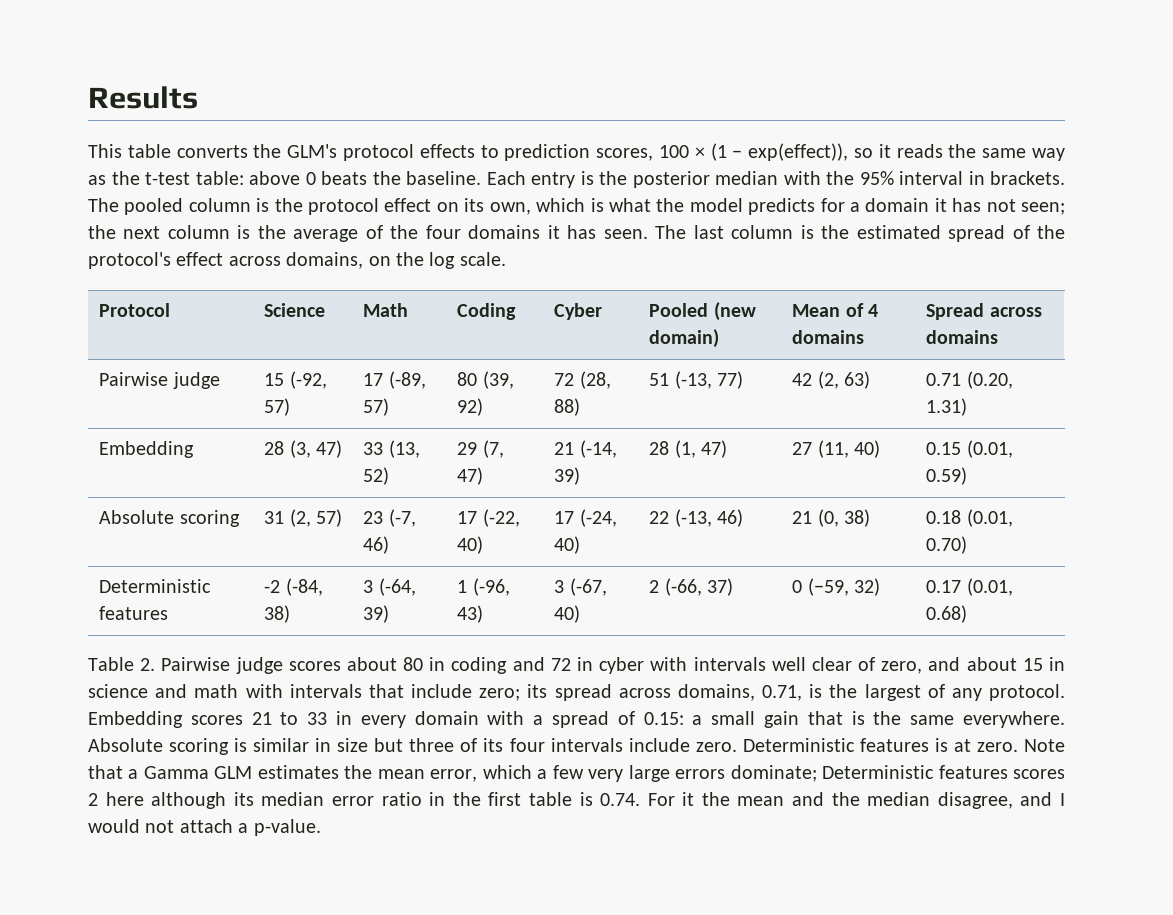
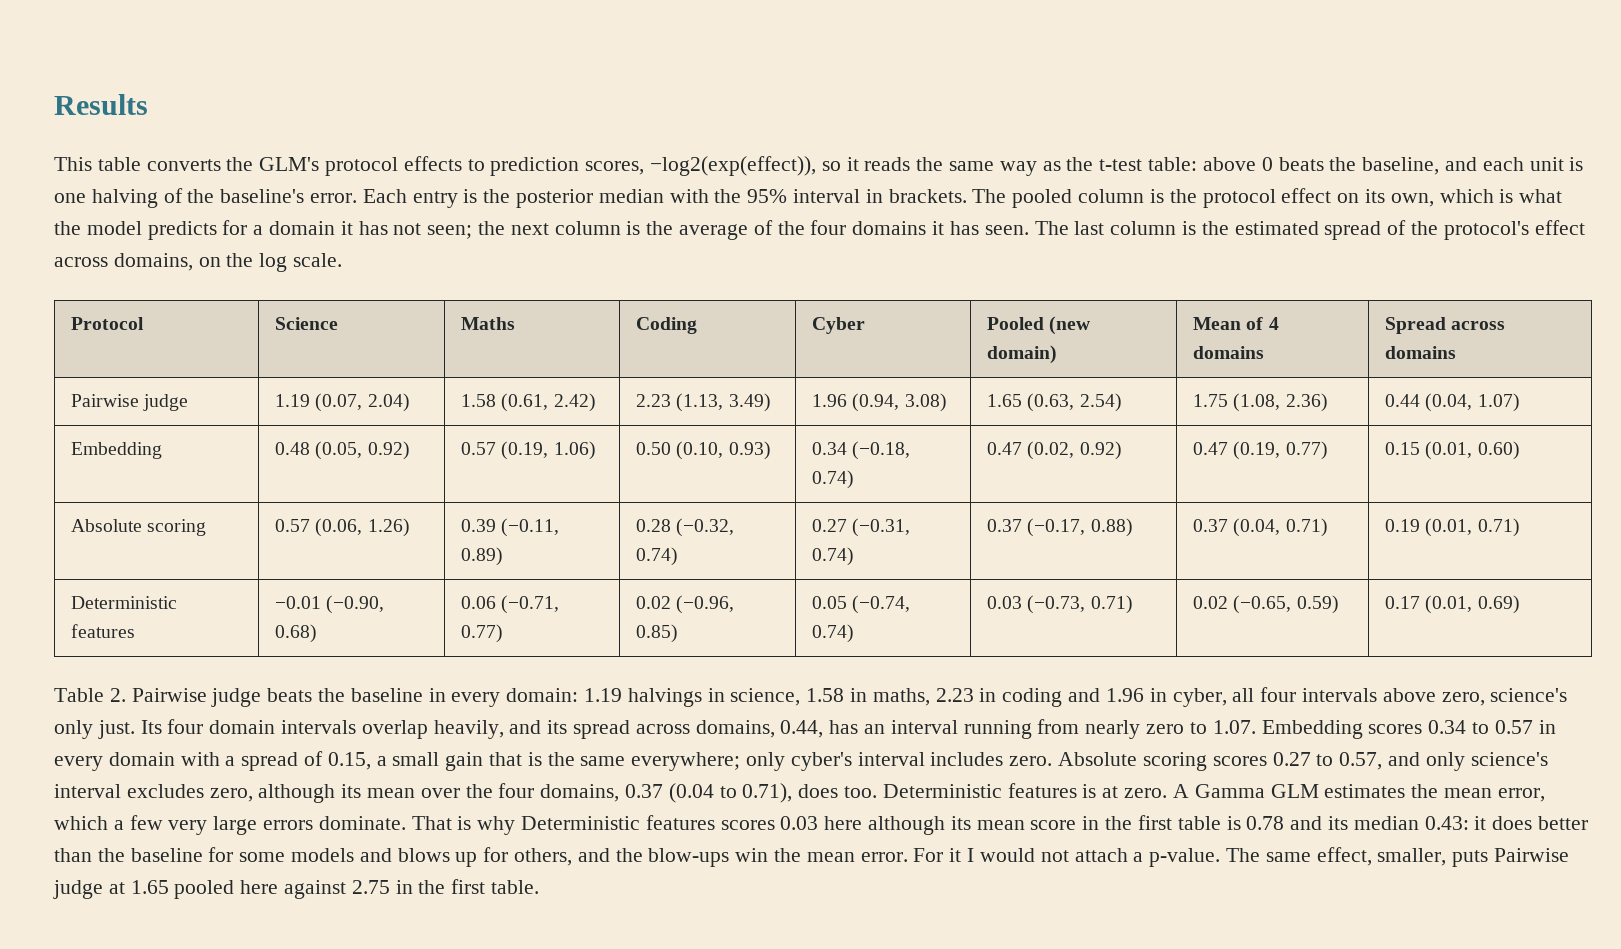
[659,143,849,161] 100 × (1 − exp(effect)), -> [650,156,817,176] −log2(exp(effect)),
[406,171,481,185] baseline. -> [1362,157,1584,175] [54,188,358,208] baseline, and each unit is one halving of the baseline's error.
[363,303,409,317] Math -> [461,317,516,330] Maths
[264,371,327,389] [264,398,291,416] [363,371,426,389] [363,398,390,416] [457,371,514,389] [457,398,484,416] [554,371,611,389] [554,398,581,416] [649,371,743,389] [792,371,870,389] [926,371,1013,389] [926,398,968,416] [99,441,195,458] [264,440,342,458] [363,440,420,458] [363,467,390,485] [457,440,504,458] [457,467,484,485] [554,440,617,458] [554,467,581,485] [649,440,727,458] [792,440,880,458] 15 (-92, 57) | 17 (-89, 57) | 80 (39, 92) | 72 (28, 88) | 51 (-13, 77) | 42 (2, 63) | 0.71 (0.20, 1.31) // Embedding | 28 (3, 47) | 33 (13, 52) | 29 (7, 47) | 21 (-14, 39) | 28 (1, 47) | 27 (11, 40) -> [275,393,410,412] [461,393,596,412] [636,393,771,412] [812,393,947,412] [987,393,1122,412] [1193,393,1328,412] [1385,393,1520,412] [71,442,163,459] [275,441,410,460] [461,441,596,460] [636,441,771,460] [812,441,911,460] [812,470,855,489] [987,441,1122,460] [1193,441,1328,460] 1.19 (0.07, 2.04) | 1.58 (0.61, 2.42) | 2.23 (1.13, 3.49) | 1.96 (0.94, 3.08) | 1.65 (0.63, 2.54) | 1.75 (1.08, 2.36) | 0.44 (0.04, 1.07) // Embedding | 0.48 (0.05, 0.92) | 0.57 (0.19, 1.06) | 0.50 (0.10, 0.93) | 0.34 (−0.18, 0.74) | 0.47 (0.02, 0.92) | 0.47 (0.19, 0.77)
[926,467,968,485] 0.59) -> [1477,441,1520,460] 0.60)
[264,509,342,527] [363,509,416,527] [363,536,390,554] [457,509,520,527] [457,536,484,554] [554,509,617,527] [554,536,581,554] [649,509,743,527] [792,509,870,527] [926,509,1013,527] [926,536,968,554] [99,579,212,593] [99,606,169,620] [264,578,323,596] [264,605,291,623] [363,578,416,596] [363,605,390,623] [457,578,510,596] [457,605,484,623] [554,578,607,596] [554,605,581,623] [649,578,733,596] [792,578,880,596] 31 (2, 57) | 23 (-7, 46) | 17 (-22, 40) | 17 (-24, 40) | 22 (-13, 46) | 21 (0, 38) | 0.18 (0.01, 0.70) // Deterministic features | -2 (-84, 38) | 3 (-64, 39) | 1 (-96, 43) | 3 (-67, 40) | 2 (-66, 37) | 0 (−59, 32) -> [275,518,410,537] [461,518,560,537] [461,547,504,566] [636,518,735,537] [636,547,679,566] [812,518,911,537] [812,547,855,566] [987,518,1133,537] [1193,518,1328,537] [1385,518,1520,537] [71,596,178,609] [71,624,136,638] [275,595,385,614] [275,624,318,643] [461,595,560,614] [461,624,504,643] [636,595,735,614] [636,624,679,643] [812,595,911,614] [812,624,855,643] [987,595,1133,614] [1193,595,1339,614] 0.57 (0.06, 1.26) | 0.39 (−0.11, 0.89) | 0.28 (−0.32, 0.74) | 0.27 (−0.31, 0.74) | 0.37 (−0.17, 0.88) | 0.37 (0.04, 0.71) | 0.19 (0.01, 0.71) // Deterministic features | −0.01 (−0.90, 0.68) | 0.06 (−0.71, 0.77) | 0.02 (−0.96, 0.85) | 0.05 (−0.74, 0.74) | 0.03 (−0.73, 0.71) | 0.02 (−0.65, 0.59)
[926,605,968,623] 0.68) -> [1477,595,1520,614] 0.69)
[288,657,1065,674] [88,684,1065,701] [88,711,328,728] scores about 80 in coding and 72 in cyber with intervals well clear of zero, and about 15 in science and math with intervals that include zero; its spread across domains, 0.71, is the largest of any protocol. Embedding scores 21 to 33 -> [267,687,1568,707] [54,719,1533,739] beats the baseline in every domain: 1.19 halvings in science, 1.58 in maths, 2.23 in coding and 1.96 in cyber, all four intervals above zero, science's only just. Its four domain intervals overlap heavily, and its spread across domains, 0.44, has an interval running from nearly zero to 1.07. Embedding scores 0.34 to 0.57
[643,712,684,725] 0.15: -> [327,752,371,770] 0.15,
[962,711,1065,728] [88,738,737,755] everywhere. Absolute scoring is similar in size but three of its four intervals include zero. -> [631,752,1548,771] [54,783,878,803] everywhere; only cyber's interval includes zero. Absolute scoring scores 0.27 to 0.57, and only science's interval excludes zero, although its mean over the four domains, 0.37 (0.04 to 0.71), does too.
[1024,739,1065,752] [88,765,139,779] Note that a -> [1172,784,1189,798] A
[730,765,817,782] dominate; -> [318,816,516,835] dominate. That is why
[88,793,98,806] 2 -> [780,816,819,830] 0.03
[261,792,422,806] median error ratio -> [976,820,1077,830] mean score
[600,792,1053,809] 0.74. For it the mean and the median disagree, and -> [1246,816,1588,830] [54,847,962,867] 0.78 and its median 0.43: it does better than the baseline for some models and blows up for others, and the blow-ups win the mean error. For it
(321, 827) none -> [1225,847,1569,867] [53,879,540,899] The same effect, smaller, puts Pairwise judge at 1.65 pooled here against 2.75 in the first table.

